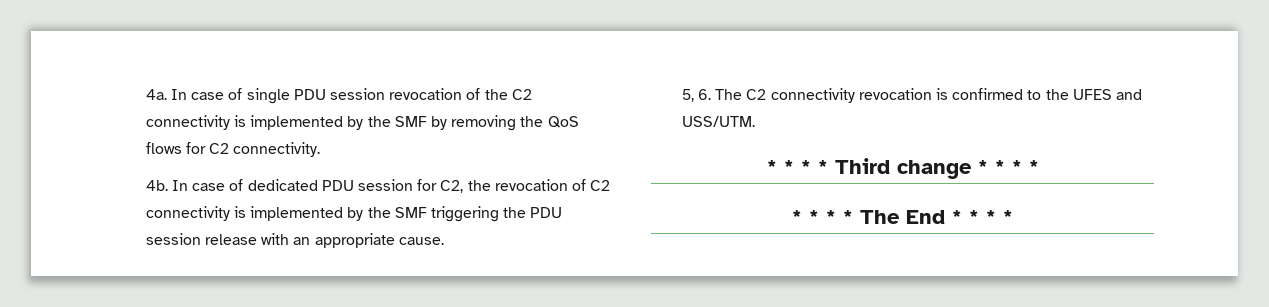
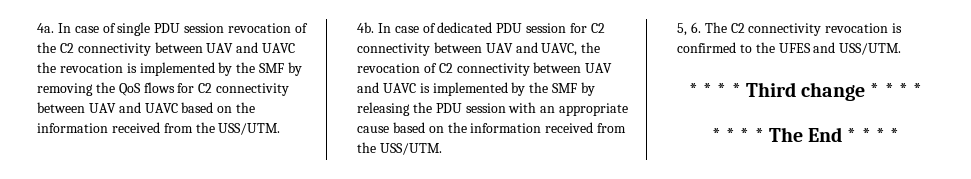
(230, 122) none -> [154,42,295,53] [37,62,124,73] between UAV and UAVC the revocation
[233,142,321,157] connectivity. -> [215,83,289,96] [37,102,255,113] [37,122,281,135] connectivity between UAV and UAVC based on the information received from the USS/UTM.
[440,180,464,193] C2, -> [590,23,605,33] [357,42,578,56] C2 connectivity between UAV and UAVC,
[234,206,499,222] is implemented by the SMF triggering -> [533,62,613,73] [357,82,595,96] [357,102,411,116] between UAV and UAVC is implemented by the SMF by releasing
[205,234,258,245] release -> (506, 108) none
[398,237,444,245] cause. -> [357,122,626,133] [357,142,443,155] cause based on the information received from the USS/UTM.

